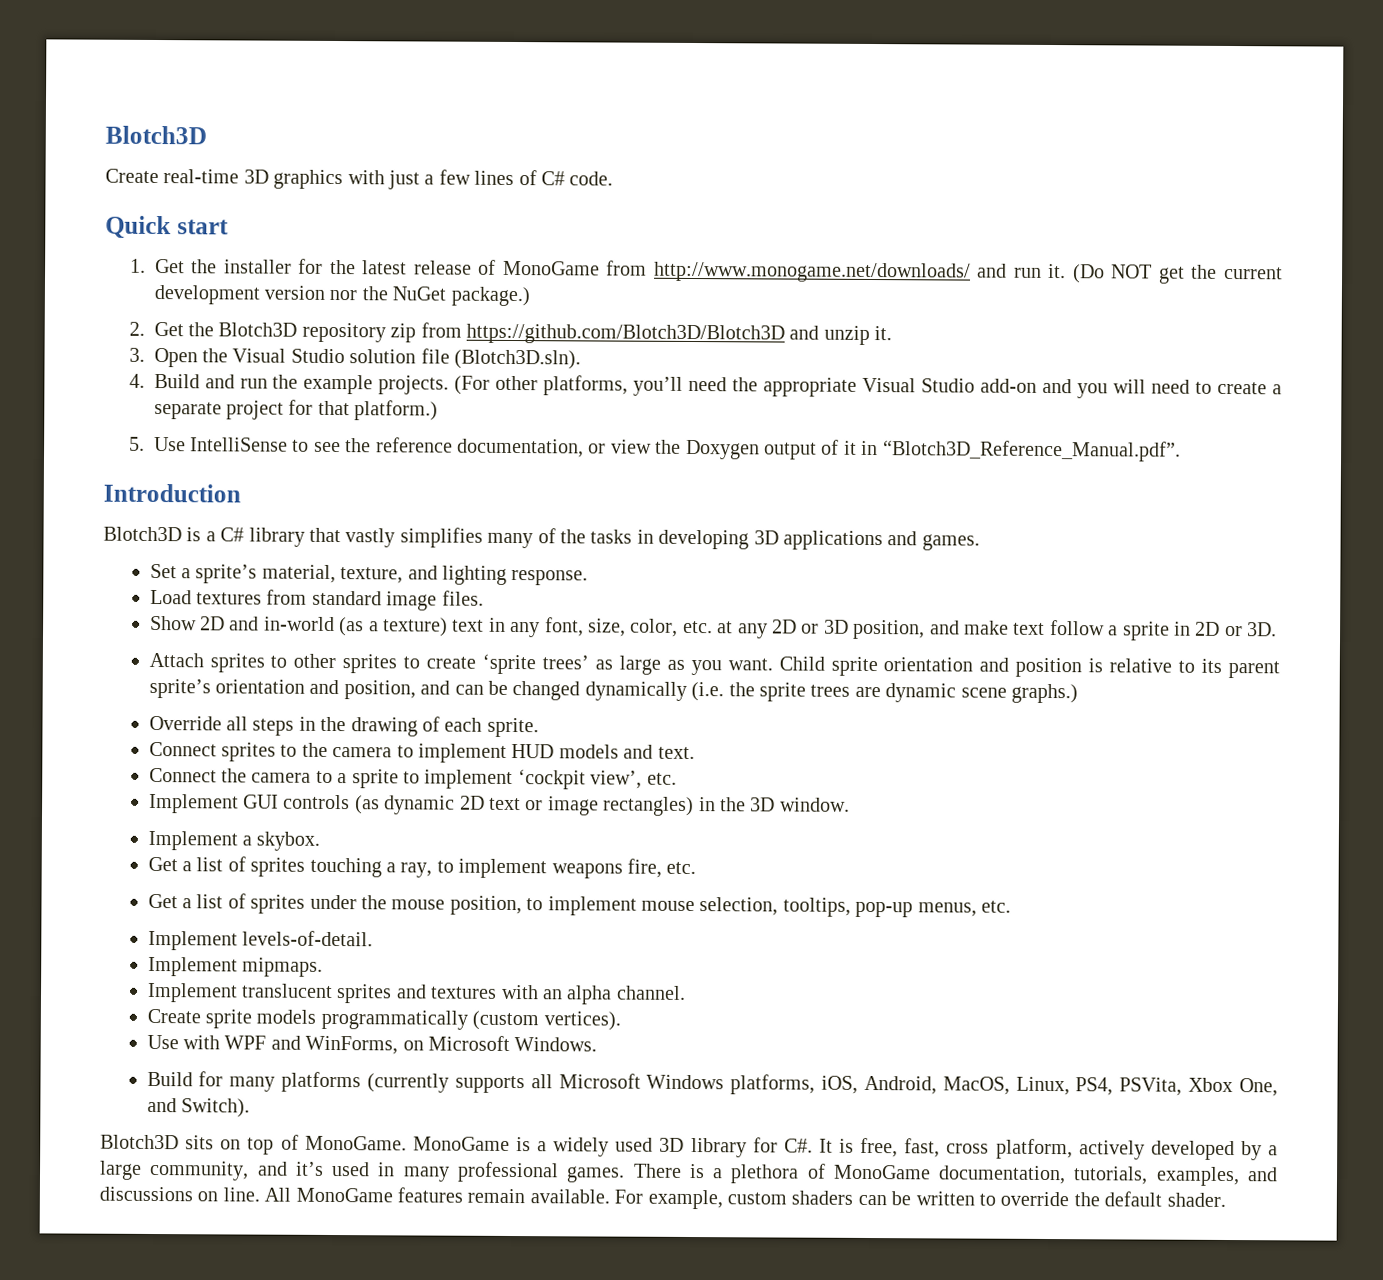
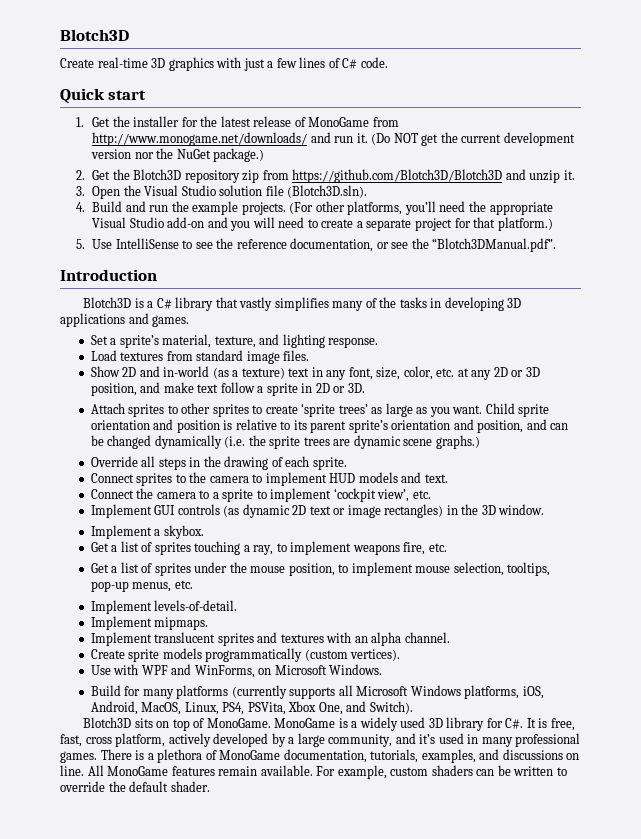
[610,439,1181,462] view the Doxygen output of it in “Blotch3D_Reference_Manual.pdf”. -> [391,238,557,252] see the “Blotch3DManual.pdf”.

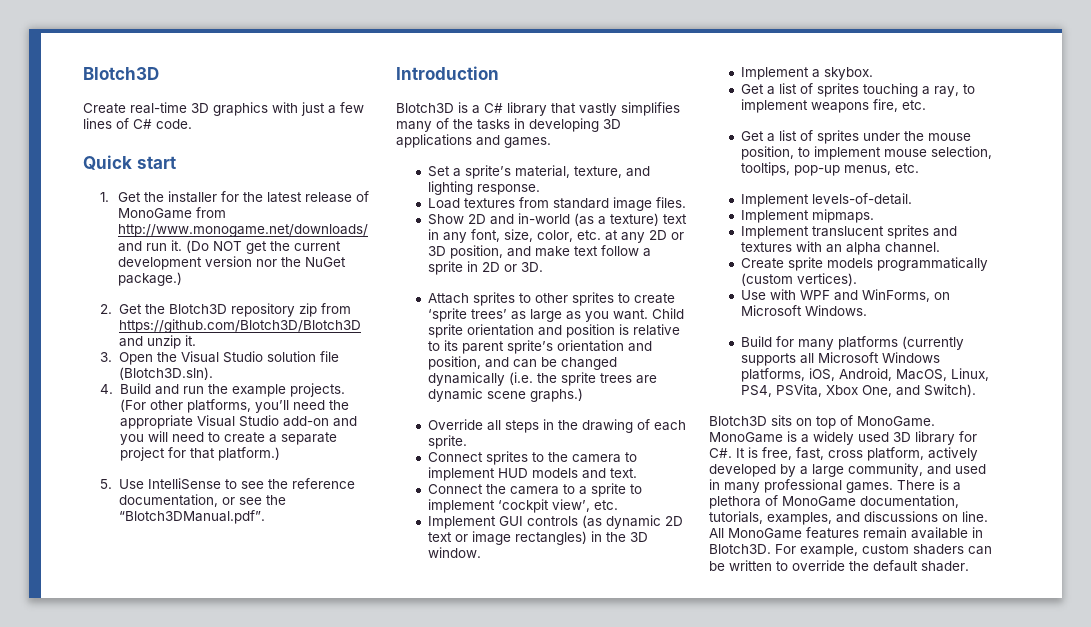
[419,734,436,744] it’s -> (951, 469) none
[260,765,313,776] available. -> [911,527,983,539] [709,544,771,554] available in Blotch3D.

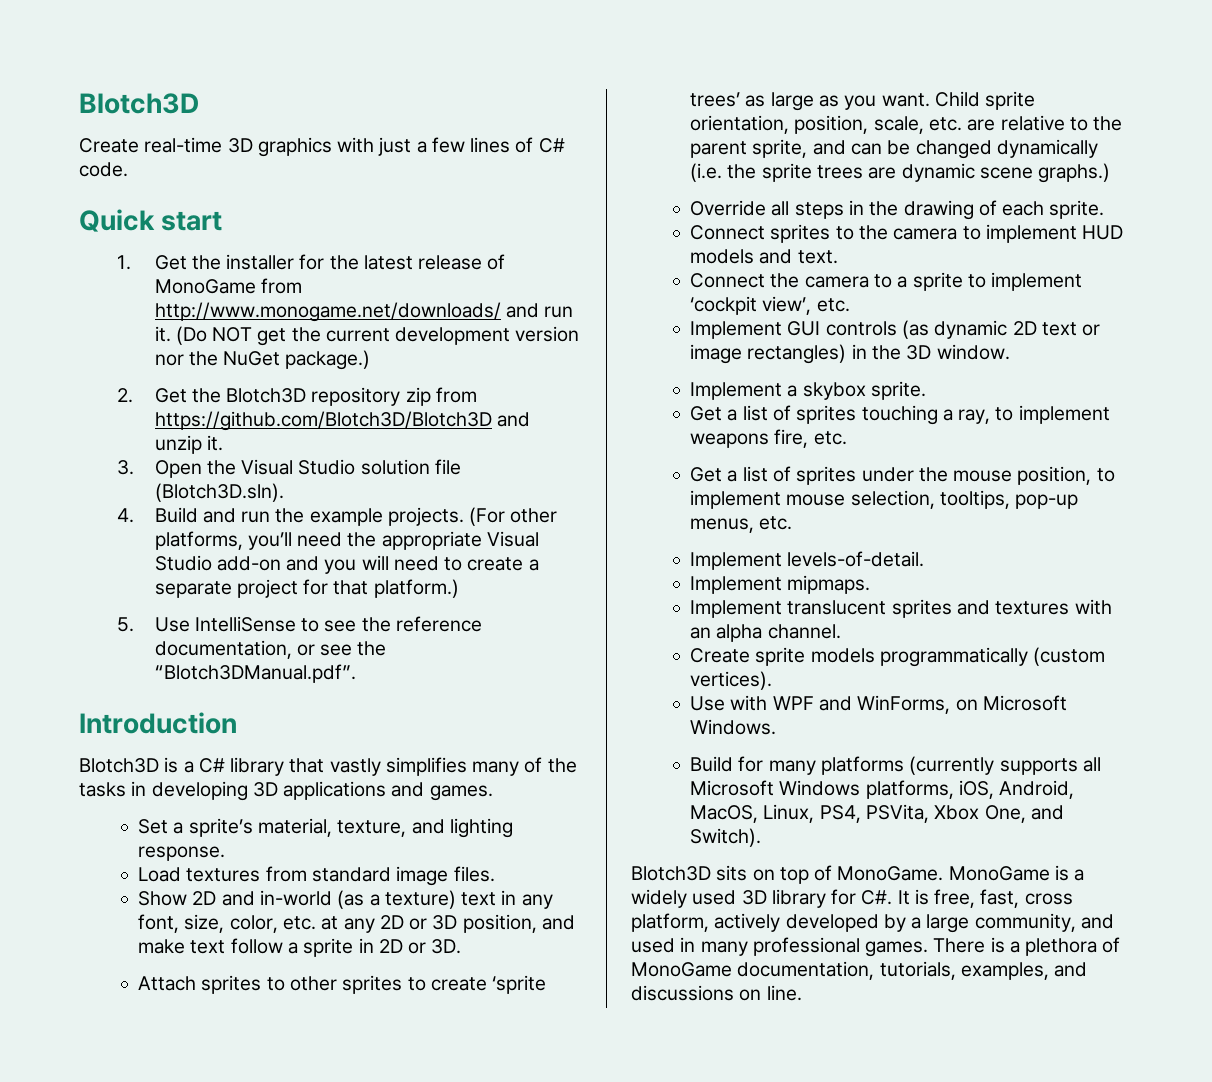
[467,324,681,338] [428,340,653,354] [428,356,482,370] orientation and position is relative to its parent sprite’s orientation and position, -> [690,115,1123,134] [690,139,808,158] orientation, position, scale, etc. are relative to the parent sprite,
[824,67,874,80] skybox. -> [802,381,927,400] skybox sprite.
[709,527,983,539] [709,544,992,557] [709,560,969,572] All MonoGame features remain available in Blotch3D. For example, custom shaders can be written to override the default shader. -> (802, 993) none

